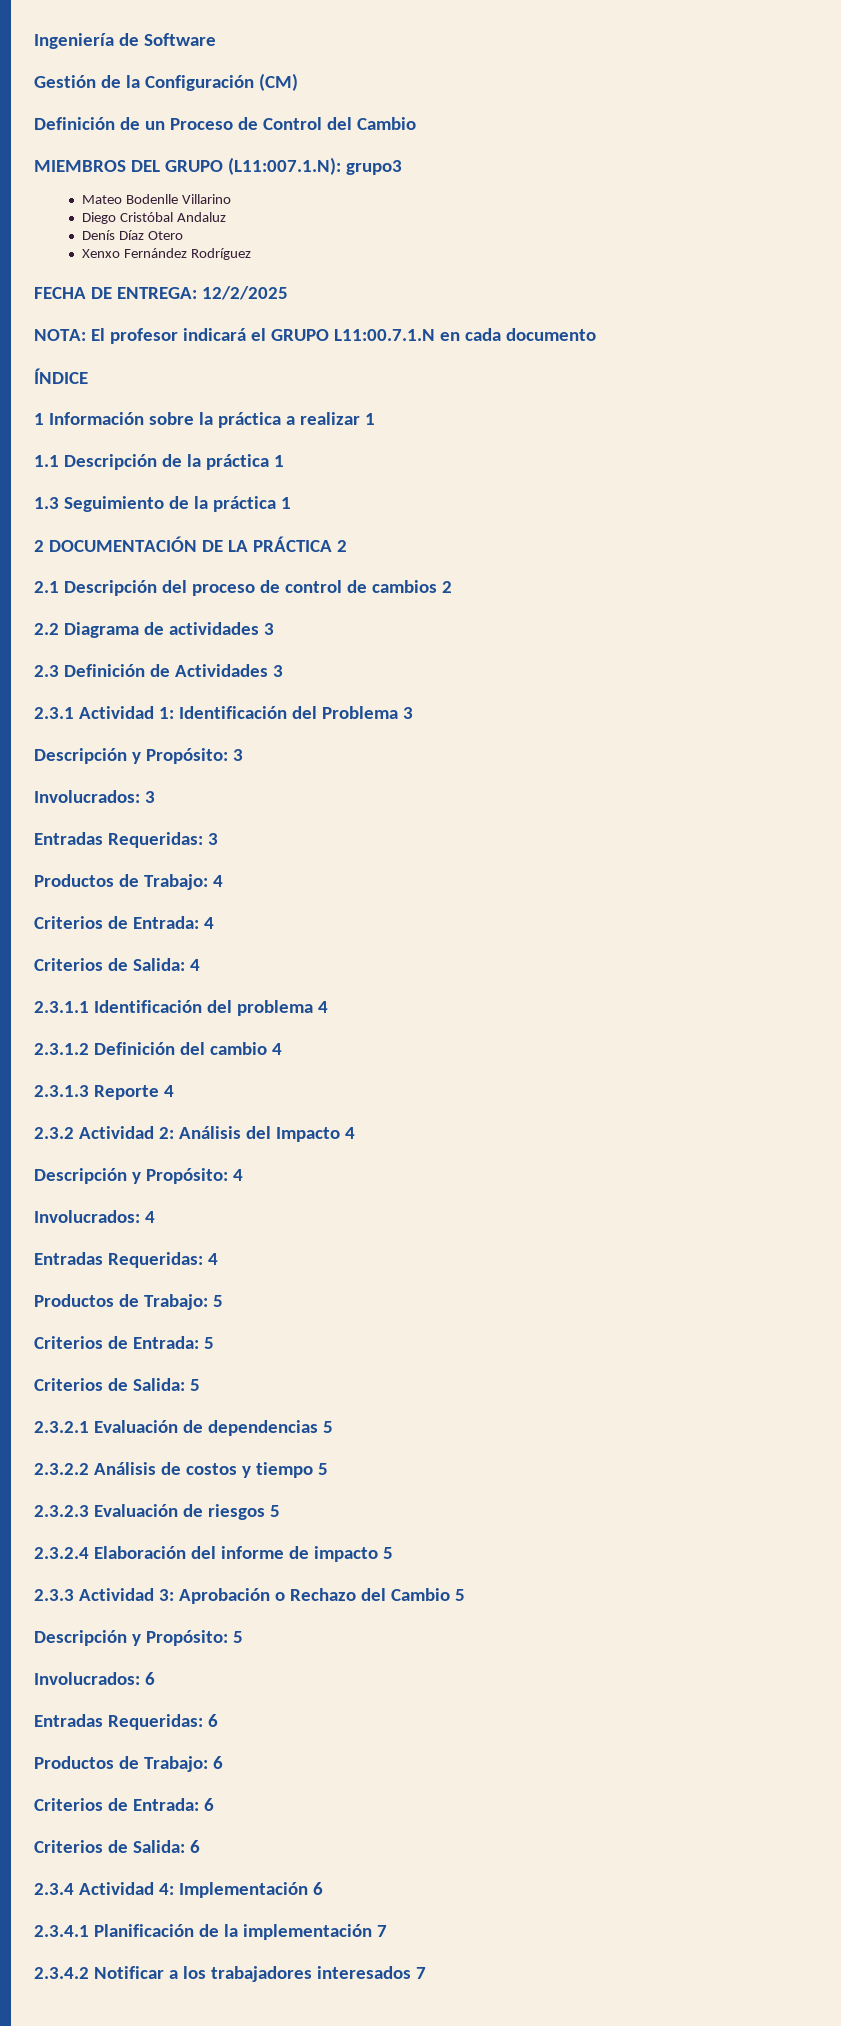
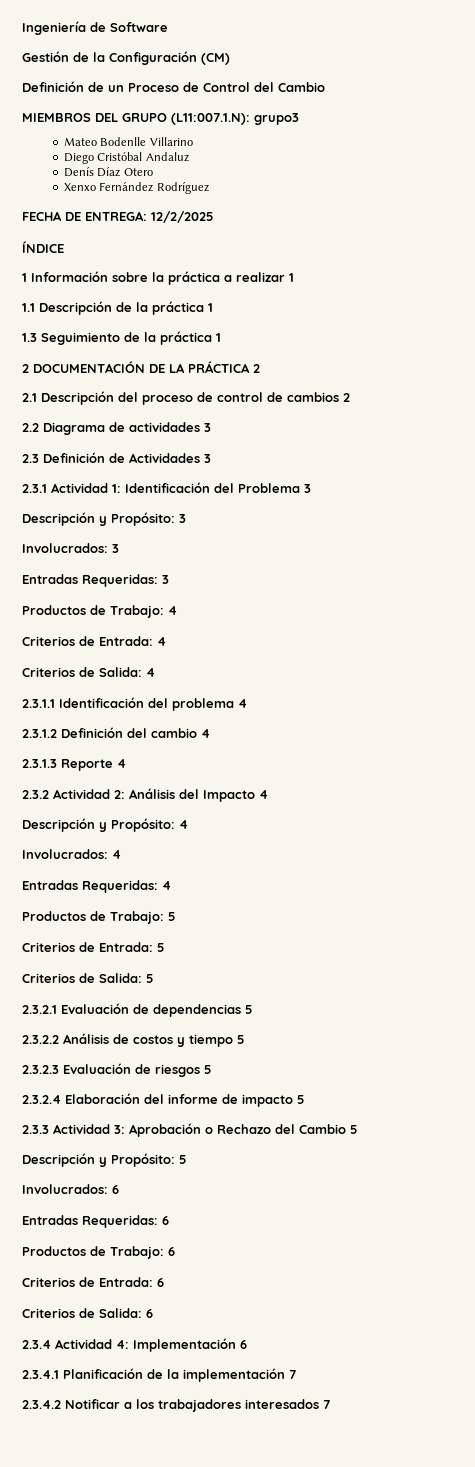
[34,328,596,344] // NOTA: El profesor indicará el GRUPO L11:00.7.1.N en cada documento -> (214, 217) none

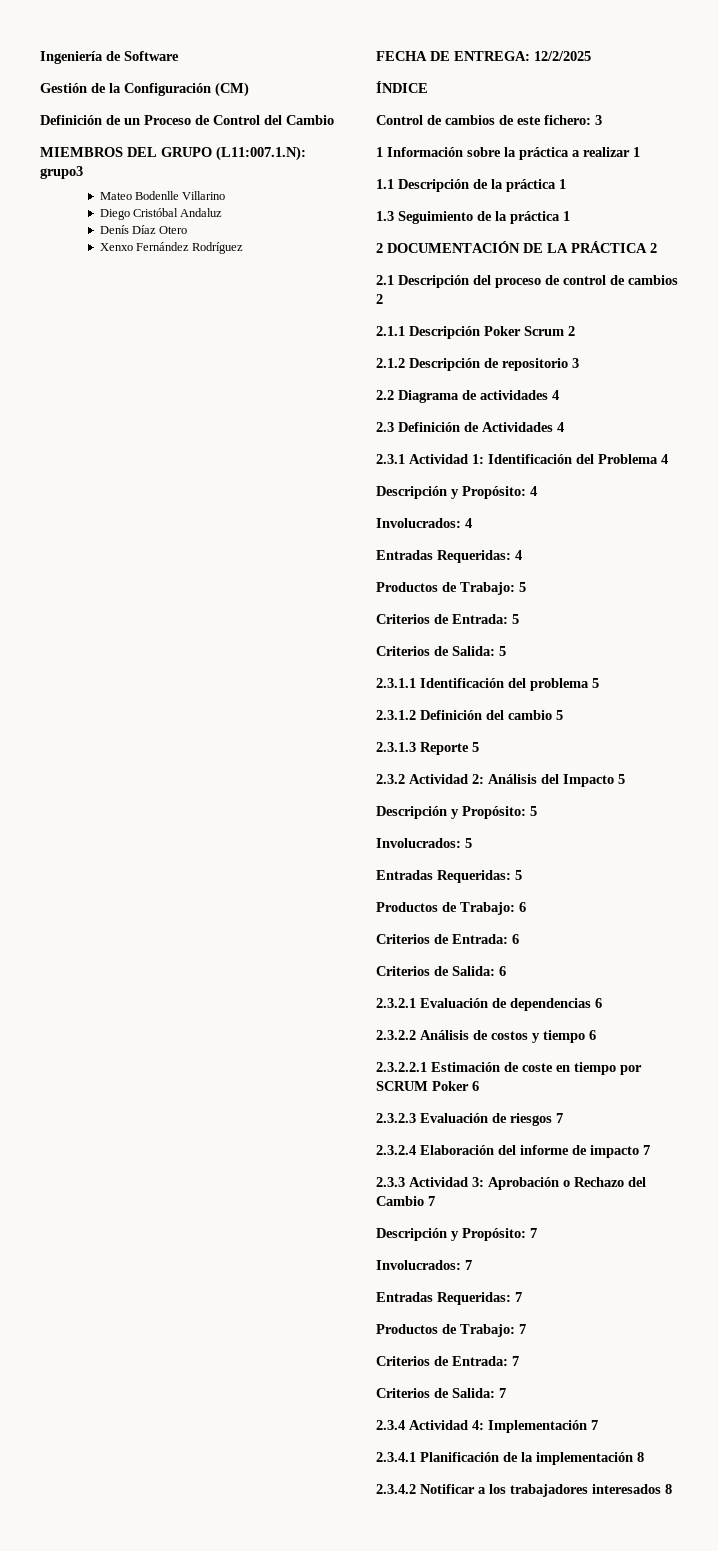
(64, 247) none -> [376,115,602,125] // Control de cambios de este fichero: 3
(350, 397) none -> [376,326,575,339] [376,358,579,371] // 2.1.1 Descripción Poker Scrum 2 // 2.1.2 Descripción de repositorio 3
[204,423,211,432] 3 -> [552,390,559,400] 4
[204,454,211,463] 3 -> [557,422,564,432] 4
[304,484,311,493] [22,512,186,526] [22,543,119,553] [22,574,169,587] [22,605,177,618] [22,636,166,646] [22,667,155,677] [22,697,247,711] [22,727,210,738] [22,759,126,771] [22,788,255,802] 3 // Descripción y Propósito: 3 // Involucrados: 3 // Entradas Requeridas: 3 // Productos de Trabajo: 4 // Criterios de Entrada: 4 // Criterios de Salida: 4 // 2.3.1.1 Identificación del problema 4 // 2.3.1.2 Definición del cambio 4 // 2.3.1.3 Reporte 4 // 2.3.2 Actividad 2: Análisis del Impacto -> (658, 459) none
[22,1003,253,1017] [22,1033,245,1047] [22,1063,212,1077] [22,1093,305,1107] [22,1123,346,1137] 2.3.2.1 Evaluación de dependencias 5 // 2.3.2.2 Análisis de costos y tiempo 5 // 2.3.2.3 Evaluación de riesgos 5 // 2.3.2.4 Elaboración del informe de impacto 5 // 2.3.3 Actividad 3: Aprobación o Rechazo del Cambio -> [376,678,599,691] [376,710,563,720] [376,742,479,755] [376,774,614,787] 2.3.1.1 Identificación del problema 5 // 2.3.1.2 Definición del cambio 5 // 2.3.1.3 Reporte 5 // 2.3.2 Actividad 2: Análisis del Impacto
[112,1185,119,1194] [22,1215,169,1228] 6 // Entradas Requeridas: 6 -> [465,838,472,848] [376,870,522,883] 5 // Entradas Requeridas: 5
(153, 1313) none -> [376,998,602,1011] [376,1030,596,1043] [376,1062,642,1075] [376,1081,479,1091] [376,1113,563,1126] [376,1145,650,1158] [376,1177,646,1190] [376,1196,435,1206] [376,1228,537,1241] [376,1260,472,1270] [376,1292,522,1305] [376,1324,526,1337] [376,1356,519,1366] [376,1388,506,1398] // 2.3.2.1 Evaluación de dependencias 6 // 2.3.2.2 Análisis de costos y tiempo 6 // 2.3.2.2.1 Estimación de coste en tiempo por SCRUM Poker 6 // 2.3.2.3 Evaluación de riesgos 7 // 2.3.2.4 Elaboración del informe de impacto 7 // 2.3.3 Actividad 3: Aprobación o Rechazo del Cambio 7 // Descripción y Propósito: 7 // Involucrados: 7 // Entradas Requeridas: 7 // Productos de Trabajo: 7 // Criterios de Entrada: 7 // Criterios de Salida: 7
[240,1340,247,1349] 6 -> [591,1420,598,1430] 7
[289,1370,296,1379] 7 -> [637,1452,644,1462] 8
[323,1400,330,1409] 7 -> [665,1484,672,1494] 8

